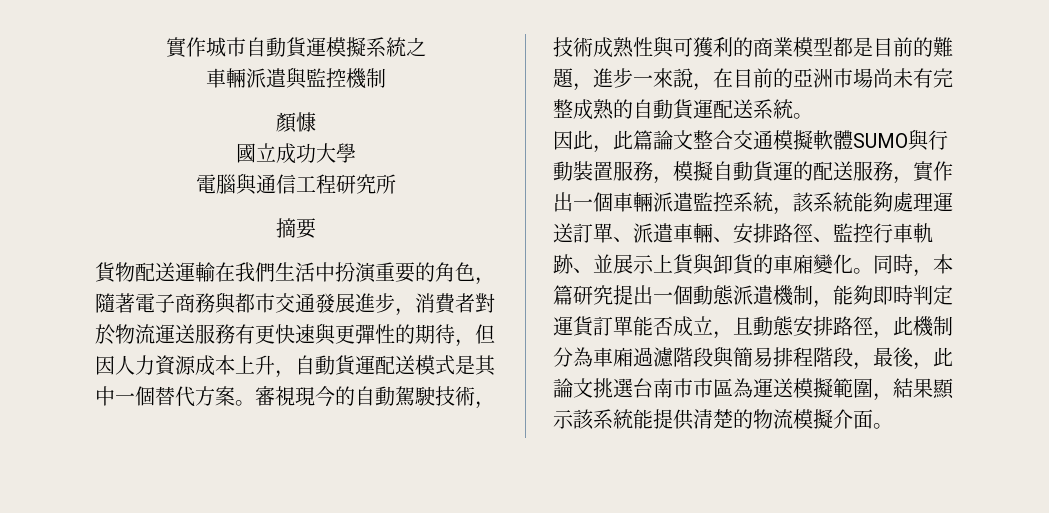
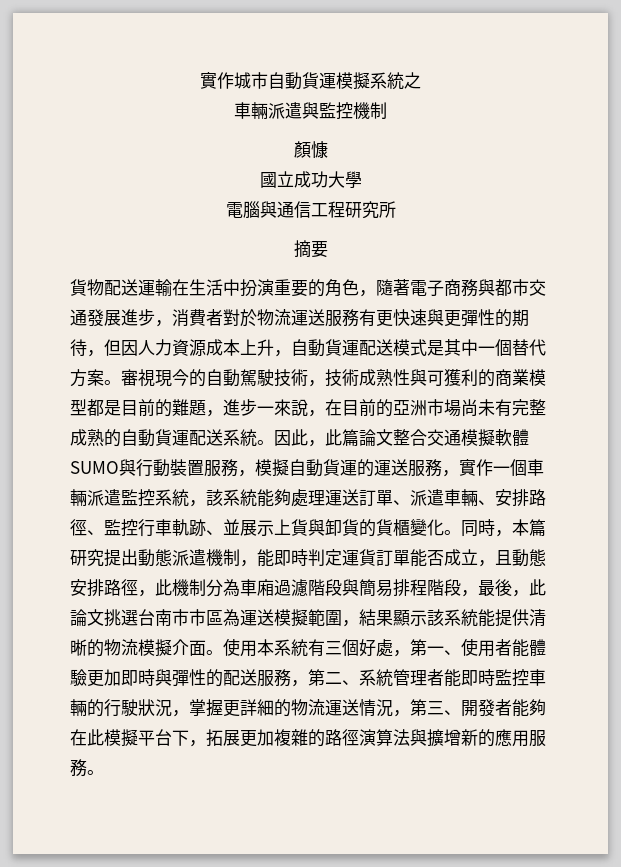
[235,262,275,282] 我們 -> (189, 287) none
(813, 116) // -> (274, 442) none
[813,161,833,181] 配 -> [374,459,391,476] 運
[553,192,573,212] 出 -> (493, 467) none
[773,254,813,274] 車廂 -> [376,519,410,536] 貨櫃
[653,285,693,305] 一個 -> (138, 557) none
[853,285,873,305] 夠 -> (274, 558) none
[713,409,733,429] 楚 -> [70,639,87,656] 晰
(893, 426) none -> [223,638,546,657] [70,669,546,687] [70,699,546,717] [70,729,546,747] [70,759,104,777] 使用本系統有三個好處，第一、使用者能體驗更加即時與彈性的配送服務，第二、系統管理者能即時監控車輛的行駛狀況，掌握更詳細的物流運送情況，第三、開發者能夠在此模擬平台下，拓展更加複雜的路徑演算法與擴增新的應用服務。

